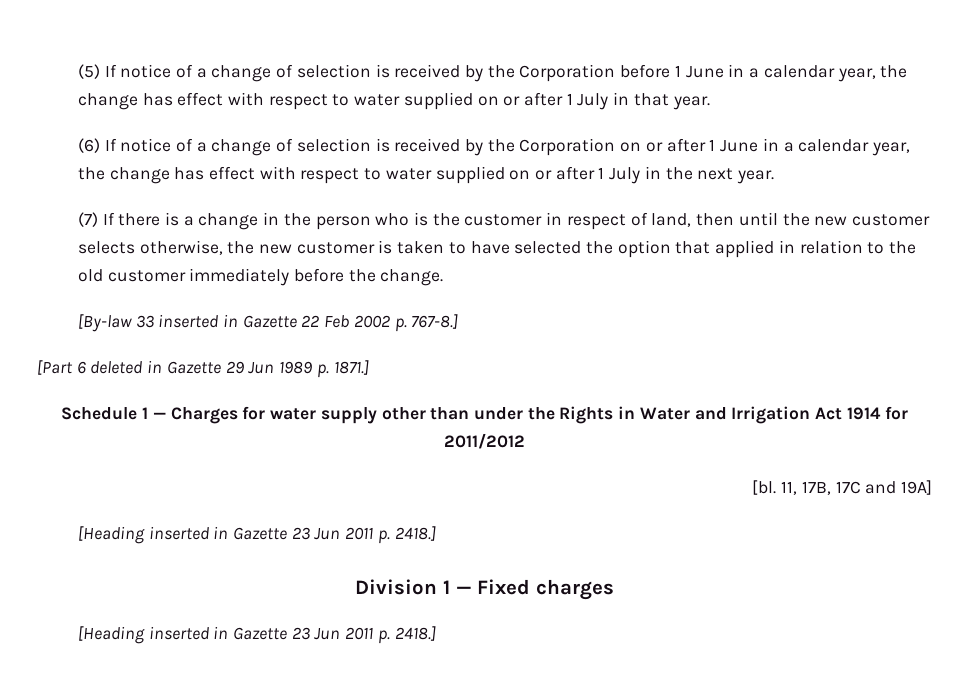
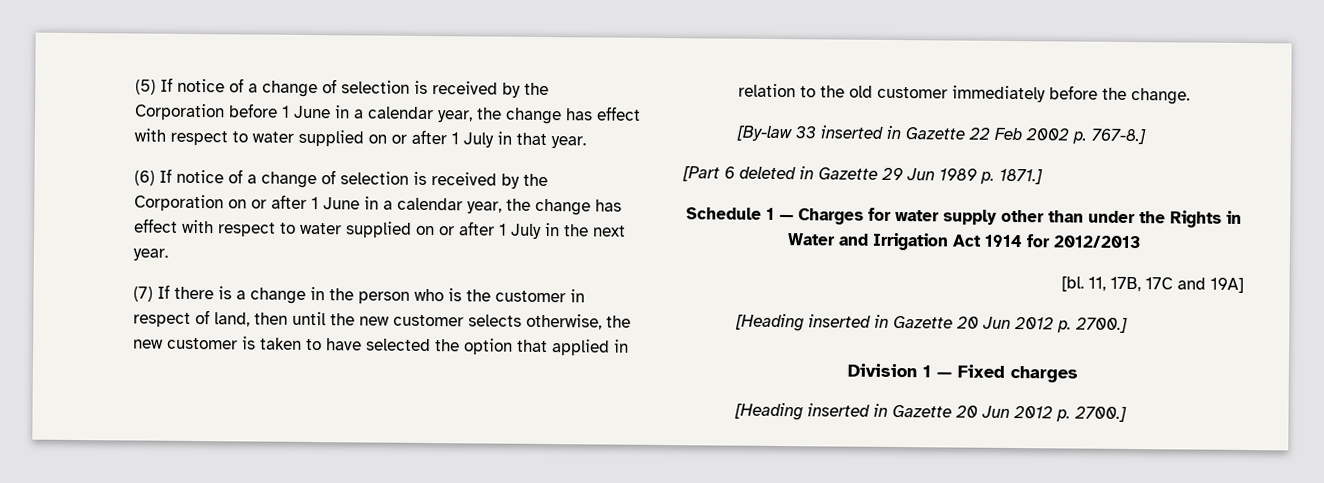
[444,433,525,449] 2011/2012 -> [1052,235,1141,249] 2012/2013
[291,526,436,544] 23 Jun 2011 p. 2418.] -> [956,316,1129,333] 20 Jun 2012 p. 2700.]
[291,626,436,644] 23 Jun 2011 p. 2418.] -> [955,405,1128,422] 20 Jun 2012 p. 2700.]

